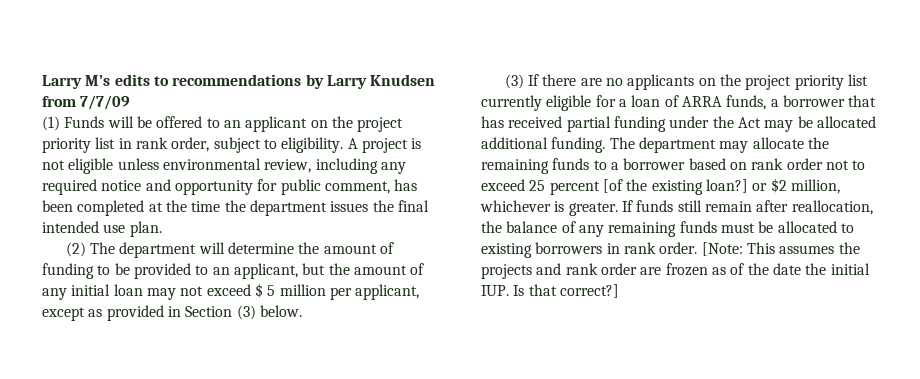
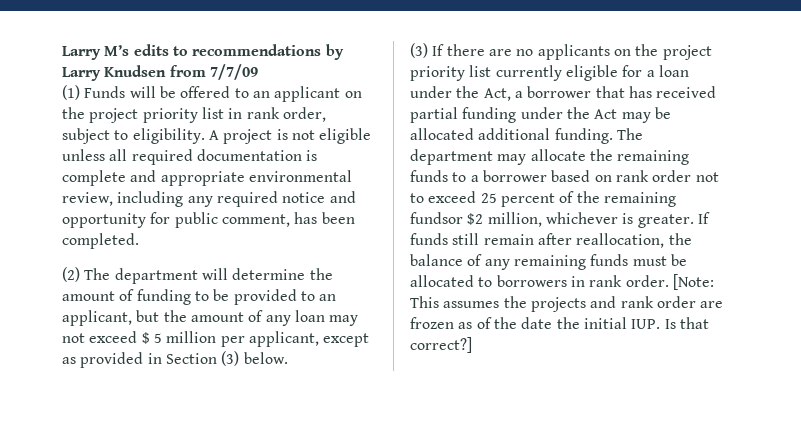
(159, 164) none -> [109,149,318,165] [62,170,245,186] all required documentation is complete and appropriate
[77,200,429,216] [42,221,162,237] completed at the time the department issues the final intended use plan. -> [62,233,139,249] completed.
[71,284,111,296] initial -> (291, 320) none
[664,95,767,110] of ARRA funds, -> [410,86,511,101] under the Act,
[602,179,768,195] [of the existing loan?] or -> [559,191,676,207] [410,212,463,224] of the remaining fundsor
[481,243,532,258] existing -> (493, 282) none

